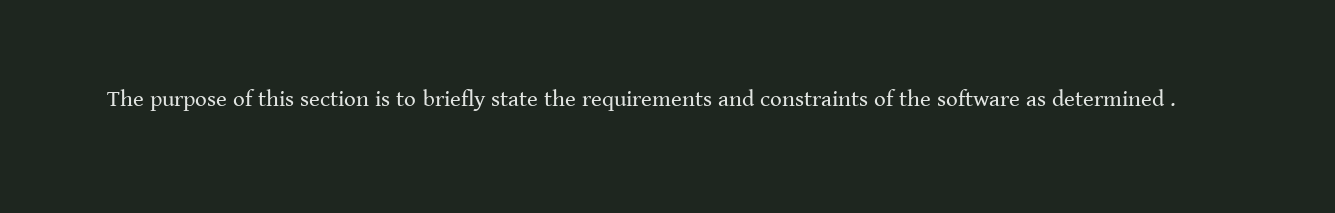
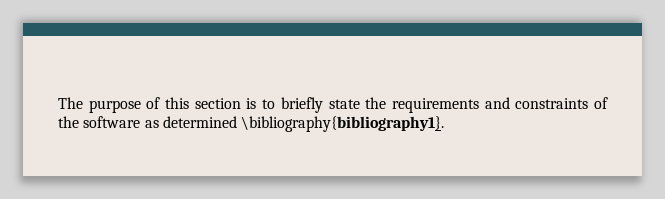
[1170,103,1177,106] . -> [241,116,445,132] \bibliography{bibliography1}.

